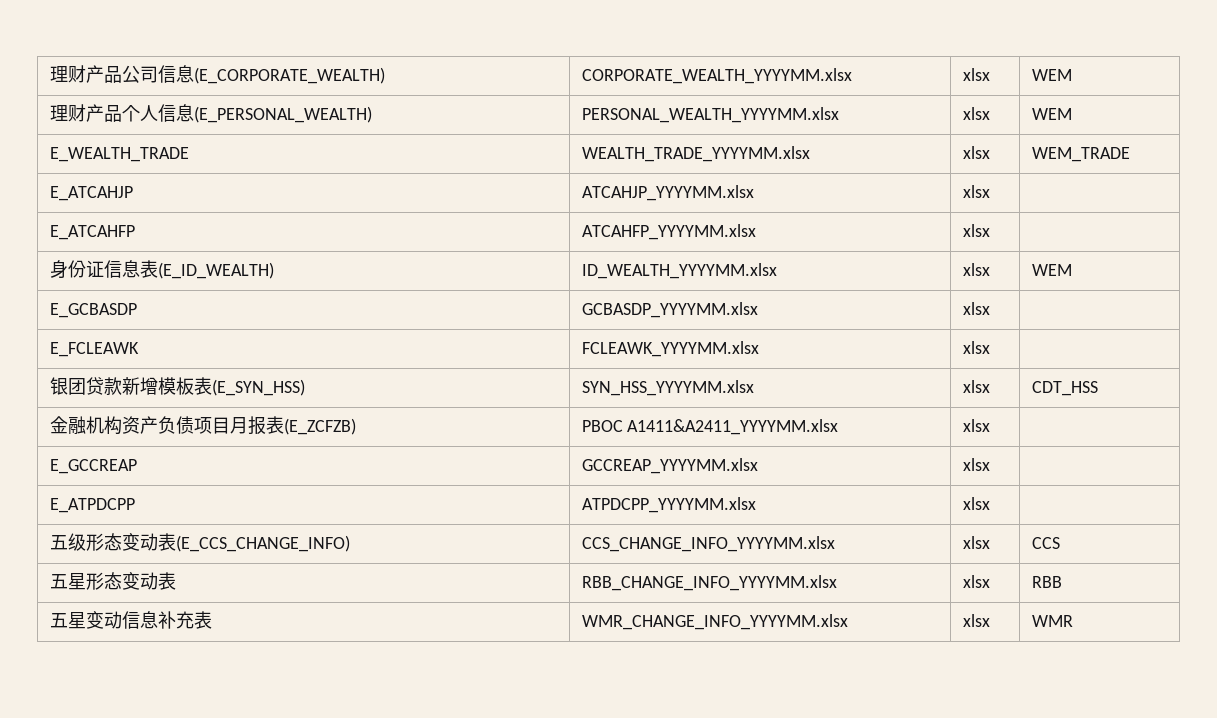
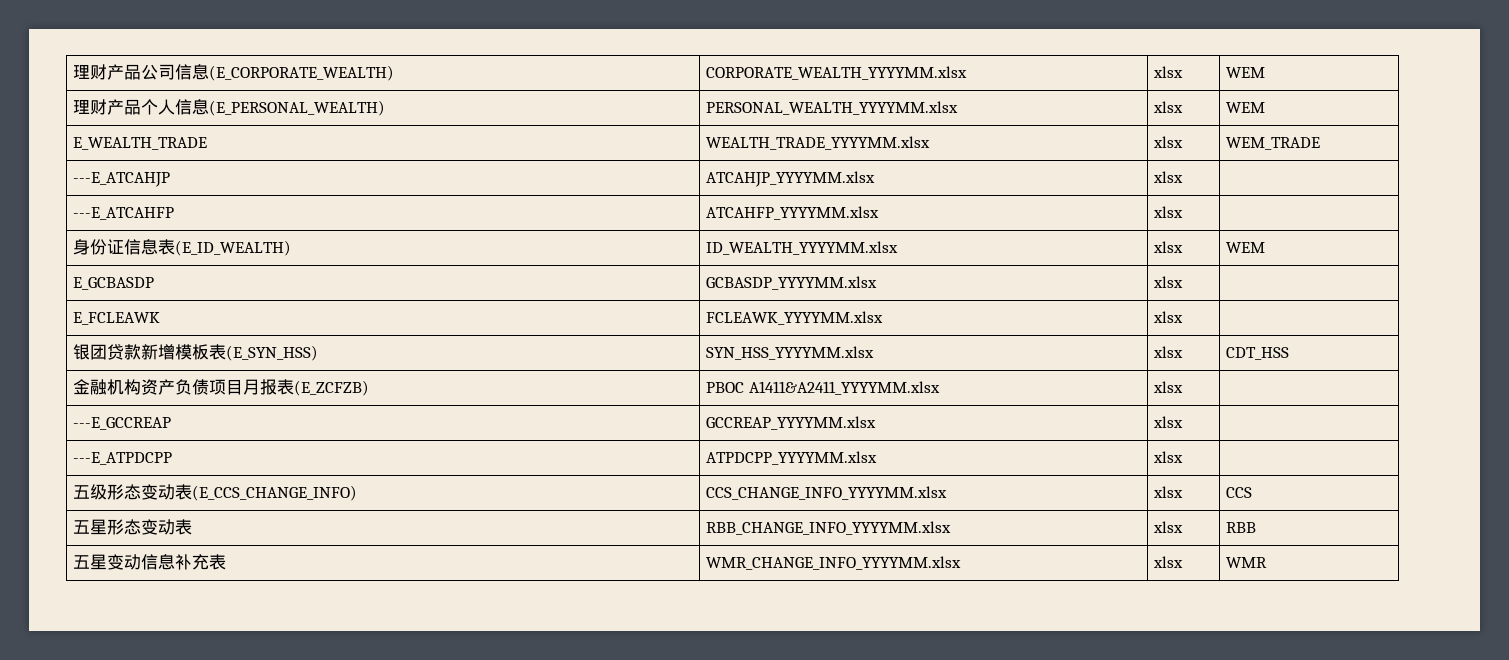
[49,186,133,201] E_ATCAHJP -> [73,172,171,187] ---E_ATCAHJP
[49,225,135,240] E_ATCAHFP -> [73,207,175,220] ---E_ATCAHFP
[49,459,137,474] E_GCCREAP -> [73,417,172,430] ---E_GCCREAP
[49,498,135,513] E_ATPDCPP -> [73,452,173,465] ---E_ATPDCPP

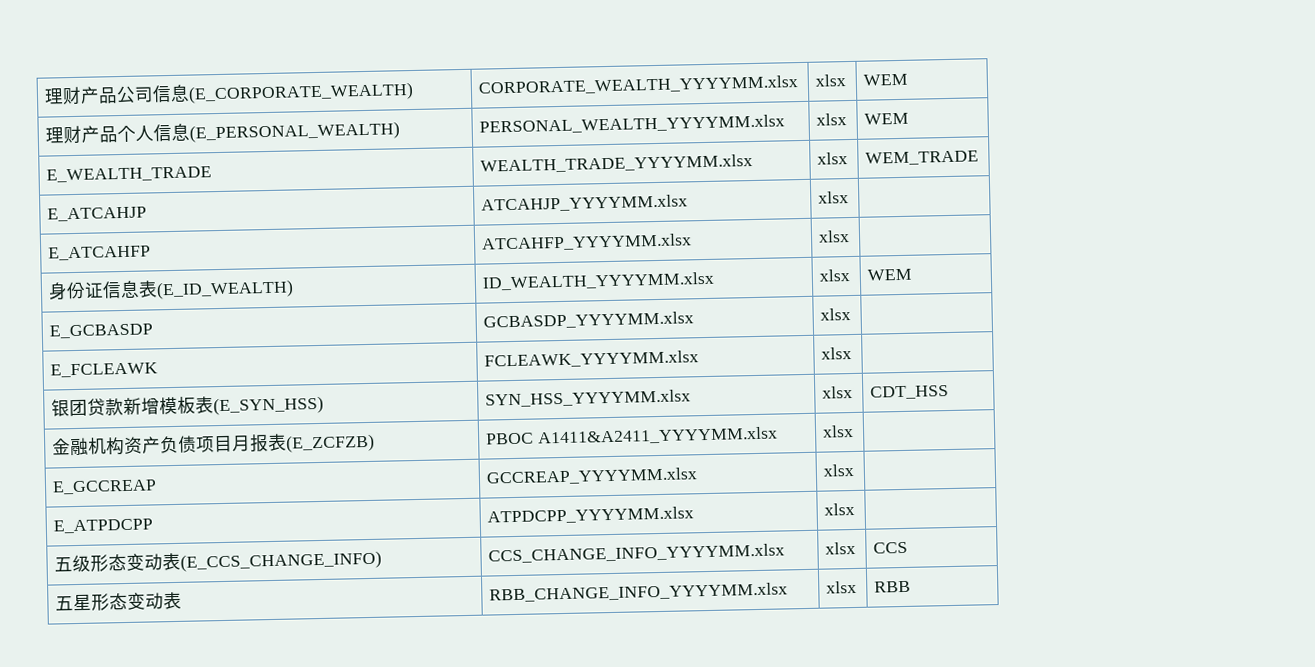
[73,172,171,187] ---E_ATCAHJP -> [47,206,148,222] E_ATCAHJP
[73,207,175,220] ---E_ATCAHFP -> [48,245,152,261] E_ATCAHFP
[73,417,172,430] ---E_GCCREAP -> [52,479,158,495] E_GCCREAP
[73,452,173,465] ---E_ATPDCPP -> [53,518,154,534] E_ATPDCPP
[73,554,227,570] [706,556,962,570] [1153,556,1184,568] [1226,557,1268,568] // 五星变动信息补充表 | WMR_CHANGE_INFO_YYYYMM.xlsx | xlsx | WMR -> (912, 586) none

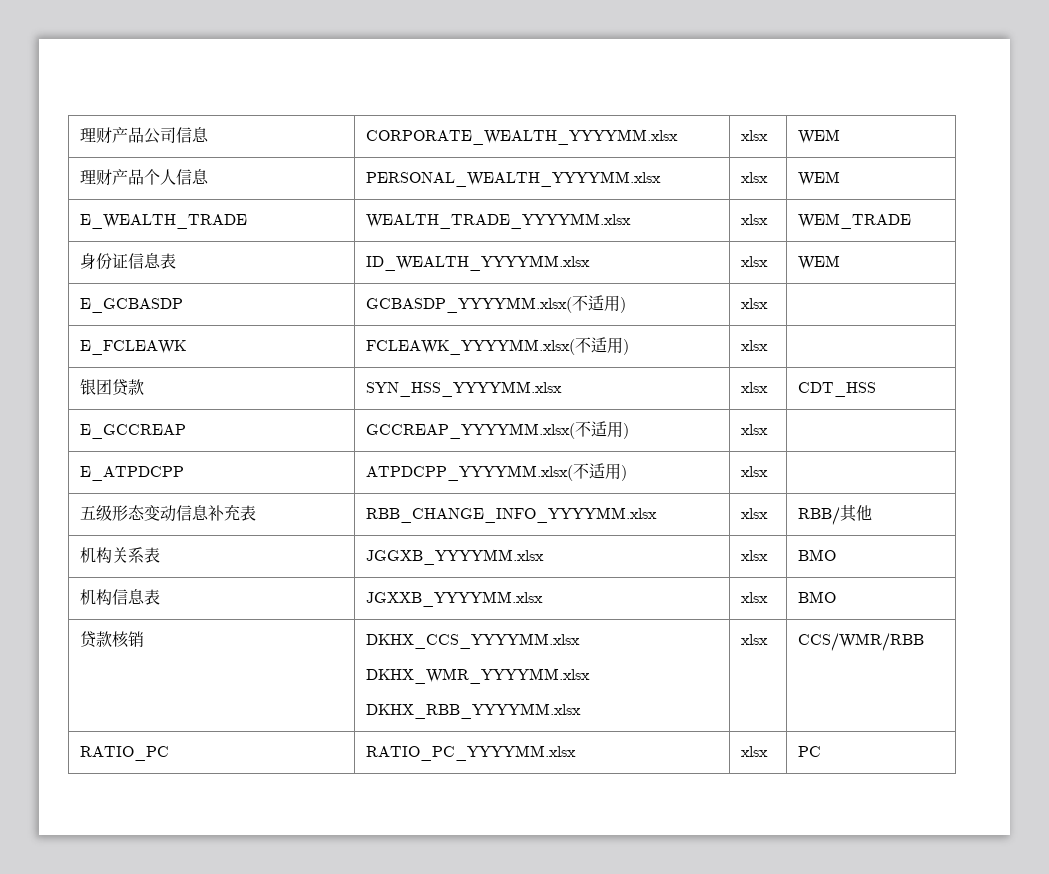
[188,81,415,104] (E_CORPORATE_WEALTH) -> (210, 134) none
[189,121,401,143] (E_PERSONAL_WEALTH) -> (210, 176) none
[47,206,148,222] [481,194,689,213] [818,191,850,204] [48,245,152,261] [481,233,693,252] [818,230,851,243] // E_ATCAHJP | ATCAHJP_YYYYMM.xlsx | xlsx | // E_ATCAHFP | ATCAHFP_YYYYMM.xlsx | xlsx | -> (912, 221) none
[156,279,295,300] (E_ID_WEALTH) -> (177, 261) none
[483,311,695,330] GCBASDP_YYYYMM.xlsx -> [366,295,627,313] GCBASDP_YYYYMM.xlsx(不适用)
[484,350,700,369] FCLEAWK_YYYYMM.xlsx -> [366,337,630,355] FCLEAWK_YYYYMM.xlsx(不适用)
[123,395,325,416] 新增模板表(E_SYN_HSS) -> (145, 387) none
[52,433,376,456] [486,426,779,446] [822,424,855,438] [52,479,158,495] [486,467,699,486] 金融机构资产负债项目月报表(E_ZCFZB) | PBOC A1411&A2411_YYYYMM.xlsx | xlsx | // E_GCCREAP | GCCREAP_YYYYMM.xlsx -> [80,424,187,439] [366,421,630,439] E_GCCREAP | GCCREAP_YYYYMM.xlsx(不适用)
[487,506,695,525] ATPDCPP_YYYYMM.xlsx -> [366,463,628,481] ATPDCPP_YYYYMM.xlsx(不适用)
[162,550,383,572] [488,543,786,564] [825,541,857,555] [873,541,909,554] [55,591,183,612] [489,582,789,603] [826,580,858,594] [874,580,912,593] 表(E_CCS_CHANGE_INFO) | CCS_CHANGE_INFO_YYYYMM.xlsx | xlsx | CCS // 五星形态变动表 | RBB_CHANGE_INFO_YYYYMM.xlsx | xlsx | RBB -> [176,505,257,521] [366,507,658,523] [741,508,769,519] [798,505,873,525] [80,547,161,563] [366,549,545,565] [741,550,769,561] [798,549,837,561] [80,589,161,605] [366,591,544,607] [741,592,769,603] [798,591,837,603] [80,631,145,648] [366,633,581,649] [366,668,591,684] [366,703,582,719] [741,634,769,645] [798,633,925,651] [80,746,170,761] [366,745,577,761] [741,746,769,757] [798,746,822,757] 信息补充表 | RBB_CHANGE_INFO_YYYYMM.xlsx | xlsx | RBB/其他 // 机构关系表 | JGGXB_YYYYMM.xlsx | xlsx | BMO // 机构信息表 | JGXXB_YYYYMM.xlsx | xlsx | BMO // 贷款核销 | DKHX_CCS_YYYYMM.xlsx // DKHX_WMR_YYYYMM.xlsx // DKHX_RBB_YYYYMM.xlsx | xlsx | CCS/WMR/RBB // RATIO_PC | RATIO_PC_YYYYMM.xlsx | xlsx | PC

